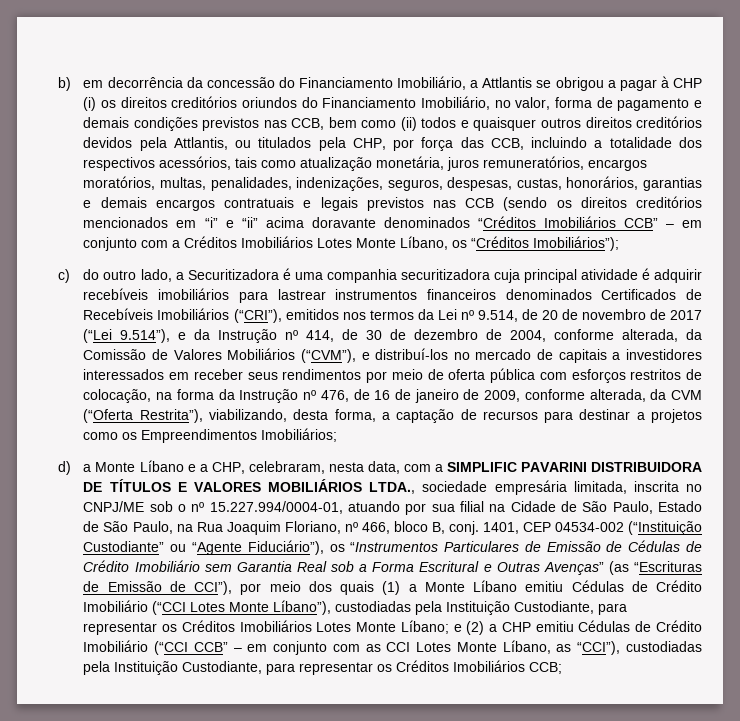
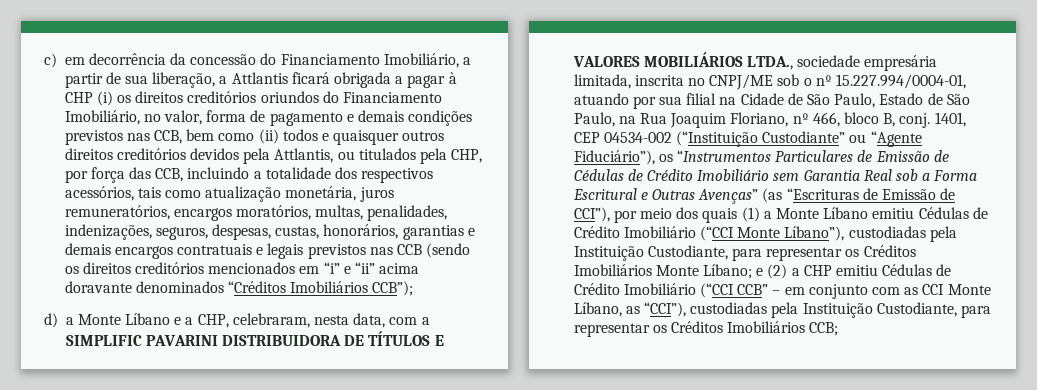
[58,77,71,91] b) -> [44,53,57,68] c)
[482,77,604,91] Attlantis se obrigou -> [64,72,392,88] partir de sua liberação, a Attlantis ficará obrigada
[623,218,702,228] [83,236,620,251] [58,268,702,283] [83,288,702,303] [83,308,702,323] [83,329,702,343] [83,348,702,363] [83,368,703,383] [83,389,702,403] [83,409,702,423] [83,428,338,443] CCB” – em conjunto com a Créditos Imobiliários Lotes Monte Líbano, os “Créditos Imobiliários”); // c) do outro lado, a Securitizadora é uma companhia securitizadora cuja principal atividade é adquirir recebíveis imobiliários para lastrear instrumentos financeiros denominados Certificados de Recebíveis Imobiliários (“CRI”), emitidos nos termos da Lei nº 9.514, de 20 de novembro de 2017 (“Lei 9.514”), e da Instrução nº 414, de 30 de dezembro de 2004, conforme alterada, da Comissão de Valores Mobiliários (“CVM”), e distribuí-los no mercado de capitais a investidores interessados em receber seus rendimentos por meio de oferta pública com esforços restritos de colocação, na forma da Instrução nº 476, de 16 de janeiro de 2009, conforme alterada, da CVM (“Oferta Restrita”), viabilizando, desta forma, a captação de recursos para destinar a projetos como os Empreendimentos Imobiliários; -> [372,281,414,296] CCB”);
[190,602,226,612] Lotes -> (735, 233) none
[316,622,352,632] Lotes -> (652, 270) none
[416,642,452,652] Lotes -> (945, 289) none

